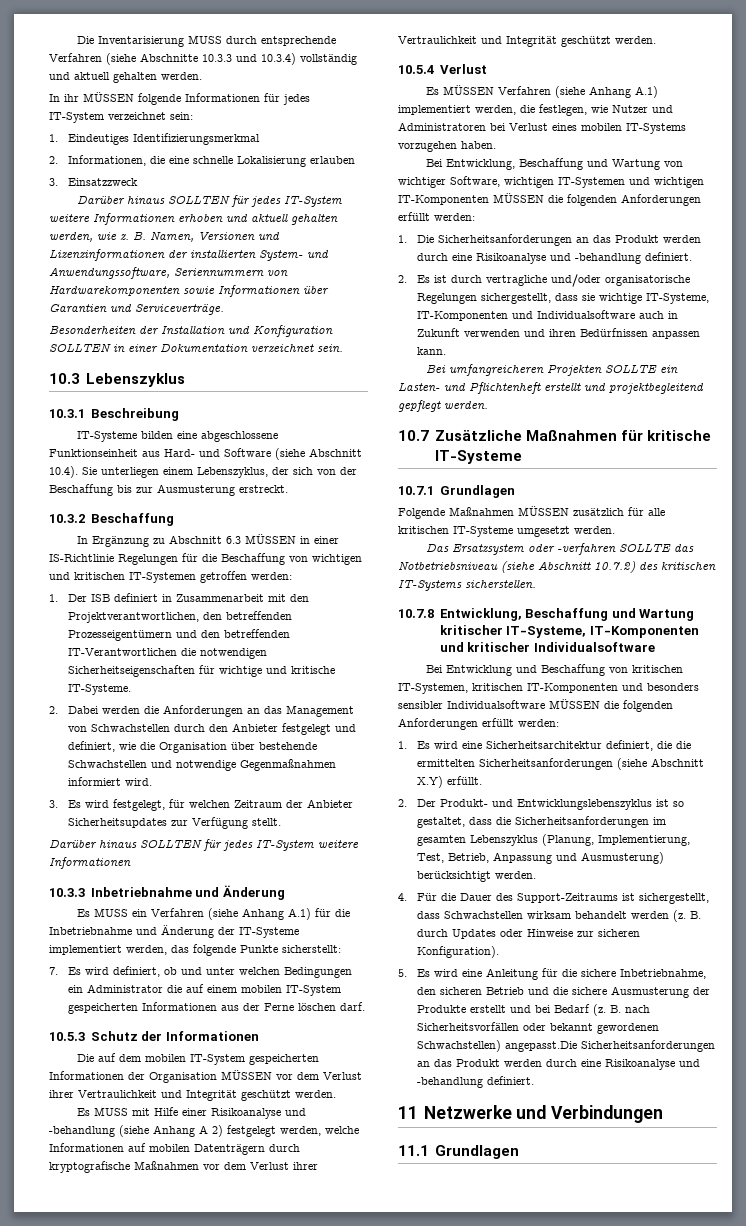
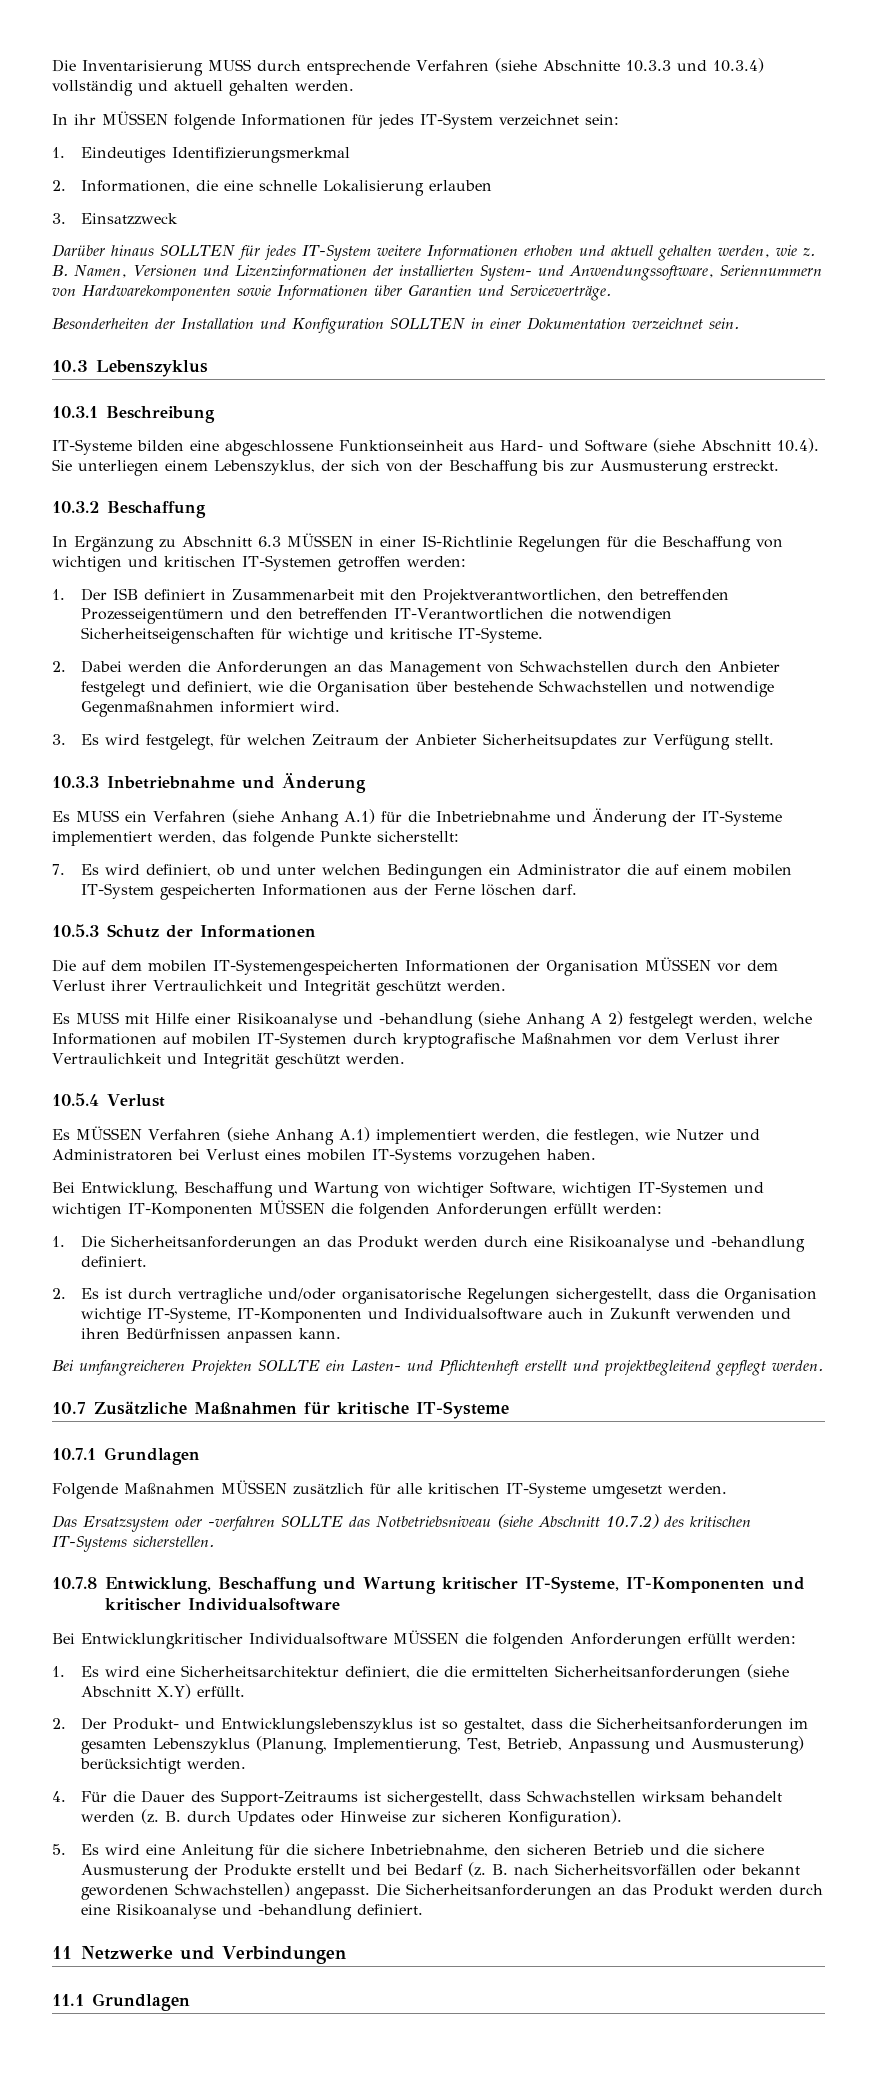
[49,839,359,851] [49,857,131,869] // Darüber hinaus SOLLTEN für jedes IT-System weitere Informationen -> (775, 739) none
[189,1054,319,1065] IT-System gespeicherten -> [213,959,399,976] IT-Systemengespeicherten
[194,1144,265,1155] Datenträgern -> [257,1032,347,1048] IT-Systemen
[581,293,595,301] sie -> [696,1288,818,1304] die Organisation
[445,664,683,676] [398,683,699,694] [398,701,443,709] Entwicklung und Beschaffung von kritischen IT-Systemen, kritischen IT-Komponenten und besonders sensibler -> [81,1633,243,1649] Entwicklungkritischer
[504,1041,577,1052] angepasst.Die -> [296,1883,401,1900] angepasst. Die

